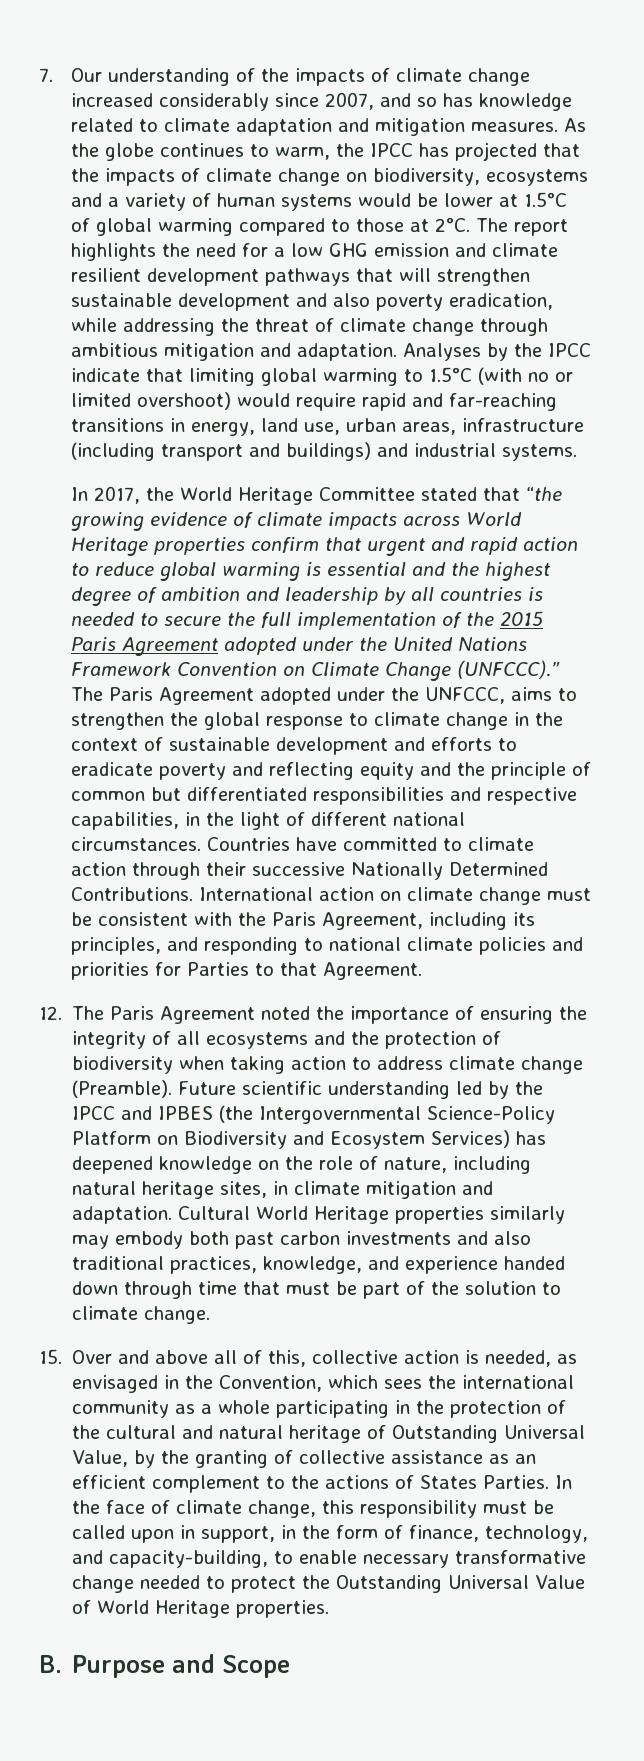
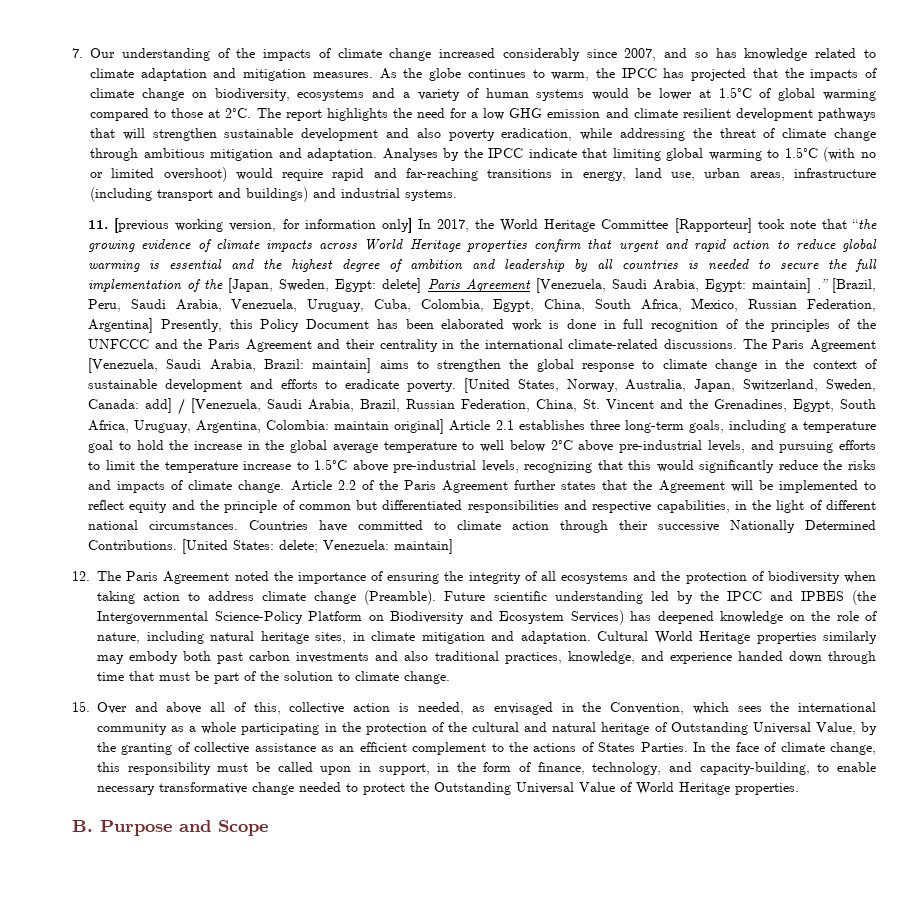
(577, 452) none -> [88,218,412,233] 11. [previous working version, for information only]
[420,487,477,501] stated -> [674,218,816,233] [Rapporteur] took note
[499,611,543,626] [70,637,527,656] [70,660,560,681] [70,687,505,705] 2015 Paris Agreement adopted under the United Nations Framework Convention on Climate Change (UNFCCC).” The Paris Agreement adopted under the UNFCCC, -> [228,278,877,293] [88,298,876,312] [88,318,877,333] [88,339,876,352] [88,358,372,373] [Japan, Sweden, Egypt: delete] Paris Agreement [Venezuela, Saudi Arabia, Egypt: maintain] .” [Brazil, Peru, Saudi Arabia, Venezuela, Uruguay, Cuba, Colombia, Egypt, China, South Africa, Mexico, Russian Federation, Argentina] Presently, this Policy Document has been elaborated work is done in full recognition of the principles of the UNFCCC and the Paris Agreement and their centrality in the international climate-related discussions. The Paris Agreement [Venezuela, Saudi Arabia, Brazil: maintain]
[158,762,354,780] poverty and reflecting -> [407,378,876,393] [88,398,877,415] [88,419,877,434] [88,440,876,453] [88,459,877,473] [88,480,877,493] [88,500,125,510] poverty. [United States, Norway, Australia, Japan, Switzerland, Sweden, Canada: add] / [Venezuela, Saudi Arabia, Brazil, Russian Federation, China, St. Vincent and the Grenadines, Egypt, South Africa, Uruguay, Argentina, Colombia: maintain original] Article 2.1 establishes three long-term goals, including a temperature goal to hold the increase in the global average temperature to well below 2°C above pre-industrial levels, and pursuing efforts to limit the temperature increase to 1.5°C above pre-industrial levels, recognizing that this would significantly reduce the risks and impacts of climate change. Article 2.2 of the Paris Agreement further states that the Agreement will be implemented to reflect
[198,887,591,905] [70,912,535,930] [70,937,583,955] [70,962,422,980] International action on climate change must be consistent with the Paris Agreement, including its principles, and responding to national climate policies and priorities for Parties to that Agreement. -> [182,539,454,554] [United States: delete; Venezuela: maintain]

